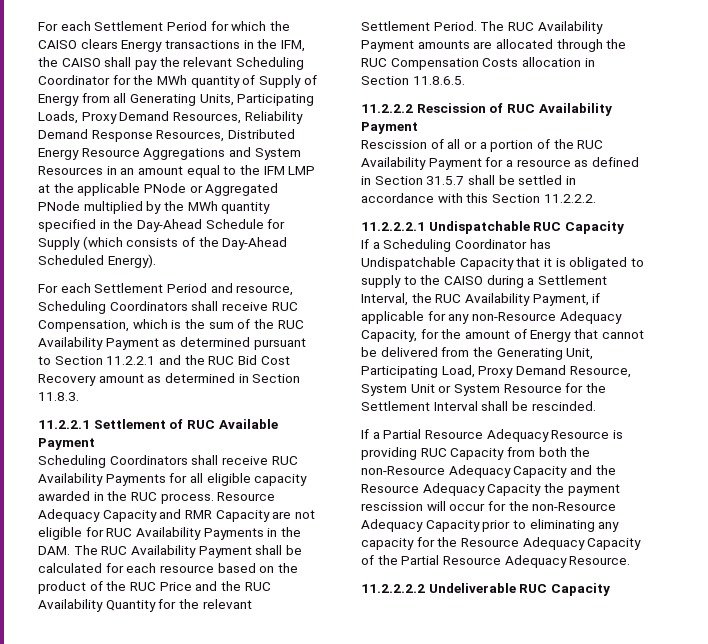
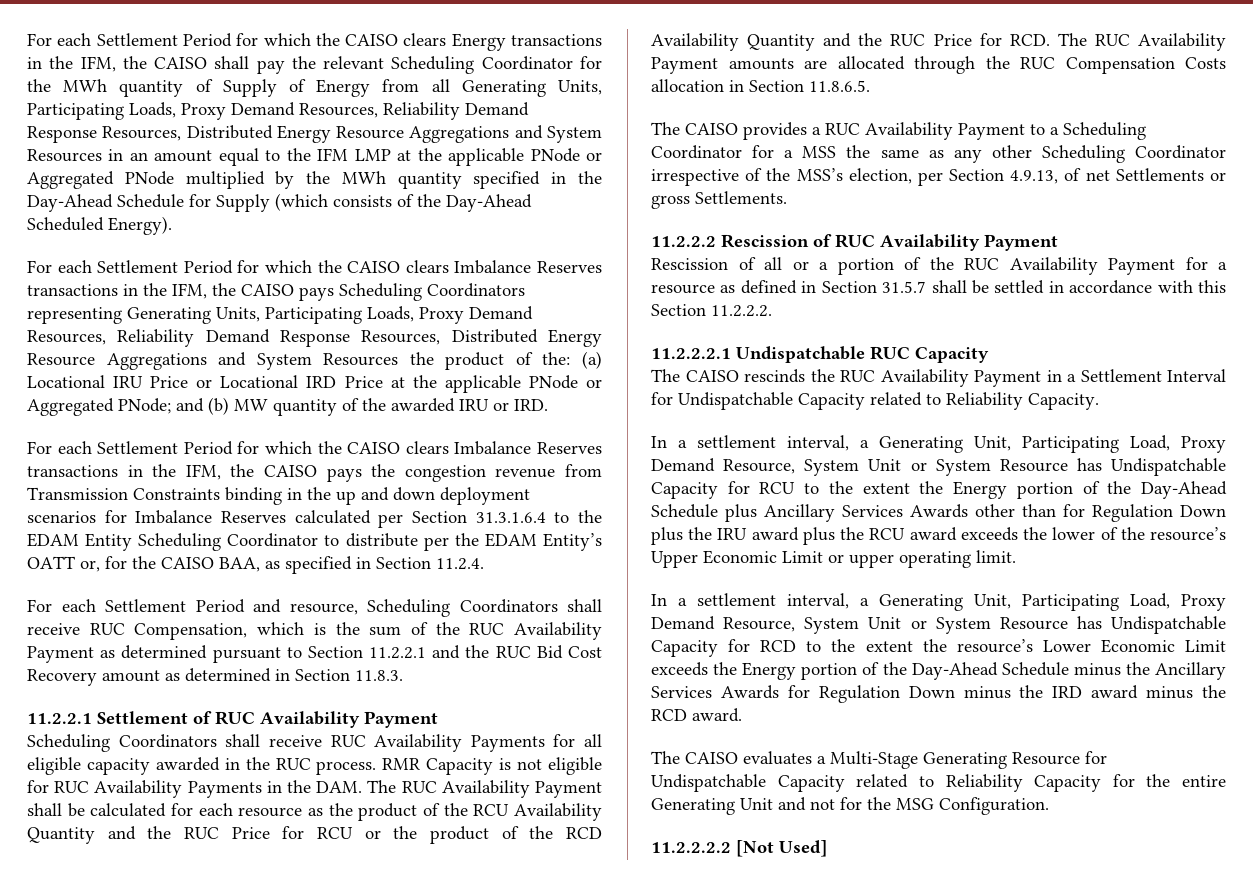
(156, 261) none -> [27,260,603,274] [27,283,525,301] [27,306,533,324] [27,329,602,347] [27,351,602,370] [27,375,602,393] [27,397,548,416] [27,441,603,455] [27,464,603,482] [27,487,530,505] [27,510,602,528] [27,533,602,551] [27,556,484,574] // For each Settlement Period for which the CAISO clears Imbalance Reserves transactions in the IFM, the CAISO pays Scheduling Coordinators representing Generating Units, Participating Loads, Proxy Demand Resources, Reliability Demand Response Resources, Distributed Energy Resource Aggregations and System Resources the product of the: (a) Locational IRU Price or Locational IRD Price at the applicable PNode or Aggregated PNode; and (b) MW quantity of the awarded IRU or IRD. // For each Settlement Period for which the CAISO clears Imbalance Reserves transactions in the IFM, the CAISO pays the congestion revenue from Transmission Constraints binding in the up and down deployment scenarios for Imbalance Reserves calculated per Section 31.3.1.6.4 to the EDAM Entity Scheduling Coordinator to distribute per the EDAM Entity’s OATT or, for the CAISO BAA, as specified in Section 11.2.4.
[218,419,278,429] Available -> [260,711,360,728] Availability
[217,492,276,501] [38,509,182,522] Resource Adequacy Capacity and -> (377, 768) none
[272,511,292,519] are -> [499,758,512,770] is
[217,563,298,573] [38,581,271,594] [38,599,252,612] [361,21,477,31] based on the product of the RUC Price and the RUC Availability Quantity for the relevant Settlement Period. -> [307,803,602,821] [27,826,603,844] [651,33,1050,51] as the product of the RCU Availability Quantity and the RUC Price for RCU or the product of the RCD Availability Quantity and the RUC Price for RCD.
(465, 80) none -> [651,122,1146,140] [651,145,1226,163] [651,168,1226,186] [651,191,787,209] // The CAISO provides a RUC Availability Payment to a Scheduling Coordinator for a MSS the same as any other Scheduling Coordinator irrespective of the MSS’s election, per Section 4.9.13, of net Settlements or gross Settlements.
[361,239,551,252] [361,257,644,270] [361,275,607,288] [361,293,601,306] [361,311,622,324] [361,329,644,342] [361,347,493,357] If a Scheduling Coordinator has Undispatchable Capacity that it is obligated to supply to the CAISO during a Settlement Interval, the RUC Availability Payment, if applicable for any non-Resource Adequacy Capacity, for the amount of Energy that cannot be delivered from the -> [651,369,1226,387] [651,392,1099,410] [651,435,869,451] The CAISO rescinds the RUC Availability Payment in a Settlement Interval for Undispatchable Capacity related to Reliability Capacity. // In a settlement interval, a
[565,383,606,393] [361,401,596,411] [361,429,623,442] [361,447,591,460] [361,465,616,478] [361,483,620,496] [361,501,617,511] [361,519,620,532] [361,537,642,550] [361,555,631,568] [361,583,610,596] for the Settlement Interval shall be rescinded. // If a Partial Resource Adequacy Resource is providing RUC Capacity from both the non-Resource Adequacy Capacity and the Resource Adequacy Capacity the payment rescission will occur for the non-Resource Adequacy Capacity prior to eliminating any capacity for the Resource Adequacy Capacity of the Partial Resource Adequacy Resource. // 11.2.2.2.2 Undeliverable RUC Capacity -> [1076,458,1226,476] [651,481,1227,499] [651,504,1226,522] [651,527,1226,545] [651,550,1016,568] [651,593,1226,611] [651,616,1226,634] [651,639,1226,657] [651,662,1226,680] [651,685,1226,703] [651,708,742,722] [651,751,1107,769] [651,774,1226,792] [651,797,1049,815] [651,840,827,857] has Undispatchable Capacity for RCU to the extent the Energy portion of the Day-Ahead Schedule plus Ancillary Services Awards other than for Regulation Down plus the IRU award plus the RCU award exceeds the lower of the resource’s Upper Economic Limit or upper operating limit. // In a settlement interval, a Generating Unit, Participating Load, Proxy Demand Resource, System Unit or System Resource has Undispatchable Capacity for RCD to the extent the resource’s Lower Economic Limit exceeds the Energy portion of the Day-Ahead Schedule minus the Ancillary Services Awards for Regulation Down minus the IRD award minus the RCD award. // The CAISO evaluates a Multi-Stage Generating Resource for Undispatchable Capacity related to Reliability Capacity for the entire Generating Unit and not for the MSG Configuration. // 11.2.2.2.2 [Not Used]

